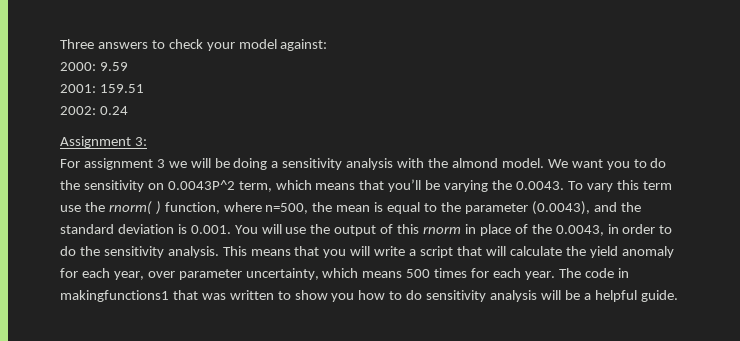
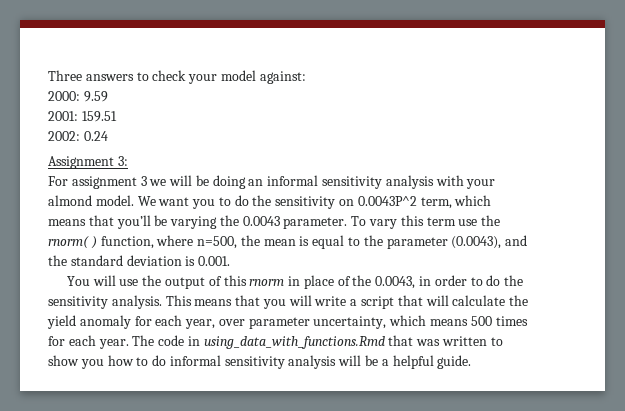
[271,161,279,168] a -> [248,175,319,186] an informal
[428,158,449,168] the -> [466,179,496,189] your
[515,181,564,190] 0.0043. -> [242,216,348,229] 0.0043 parameter.
(231, 229) none -> (231, 261) //
[60,290,169,302] makingfunctions1 -> [203,336,385,349] using_data_with_functions.Rmd
(423, 295) none -> [169,355,221,366] informal

